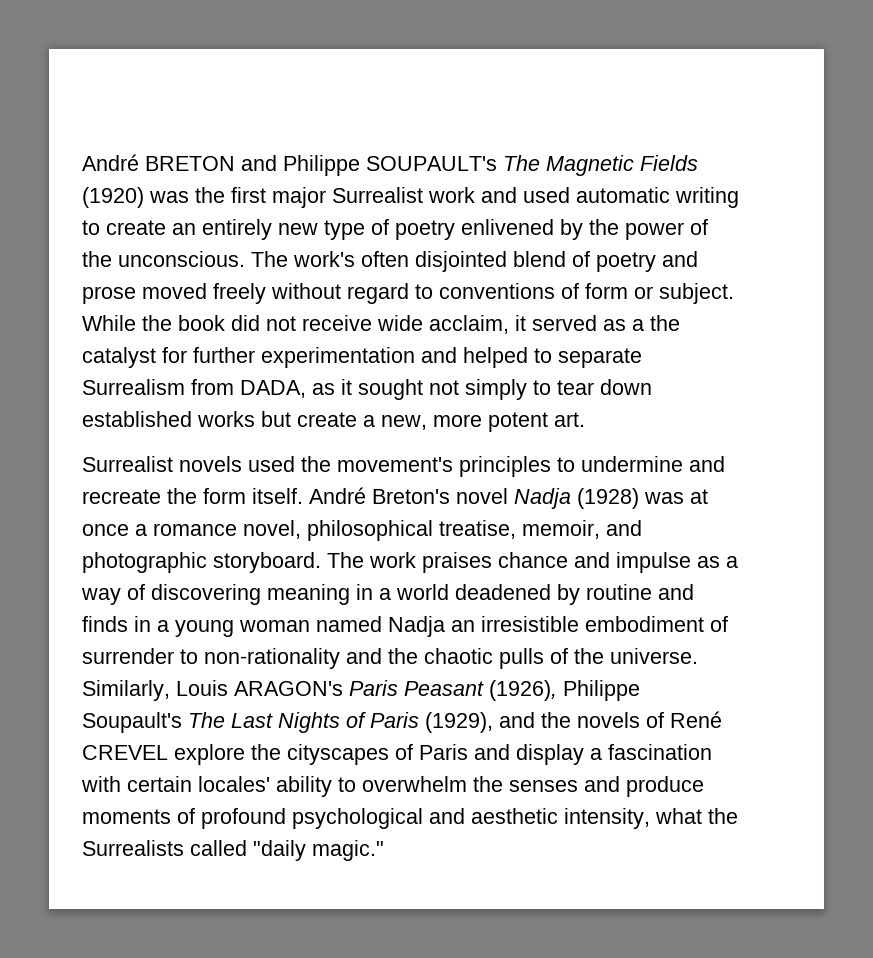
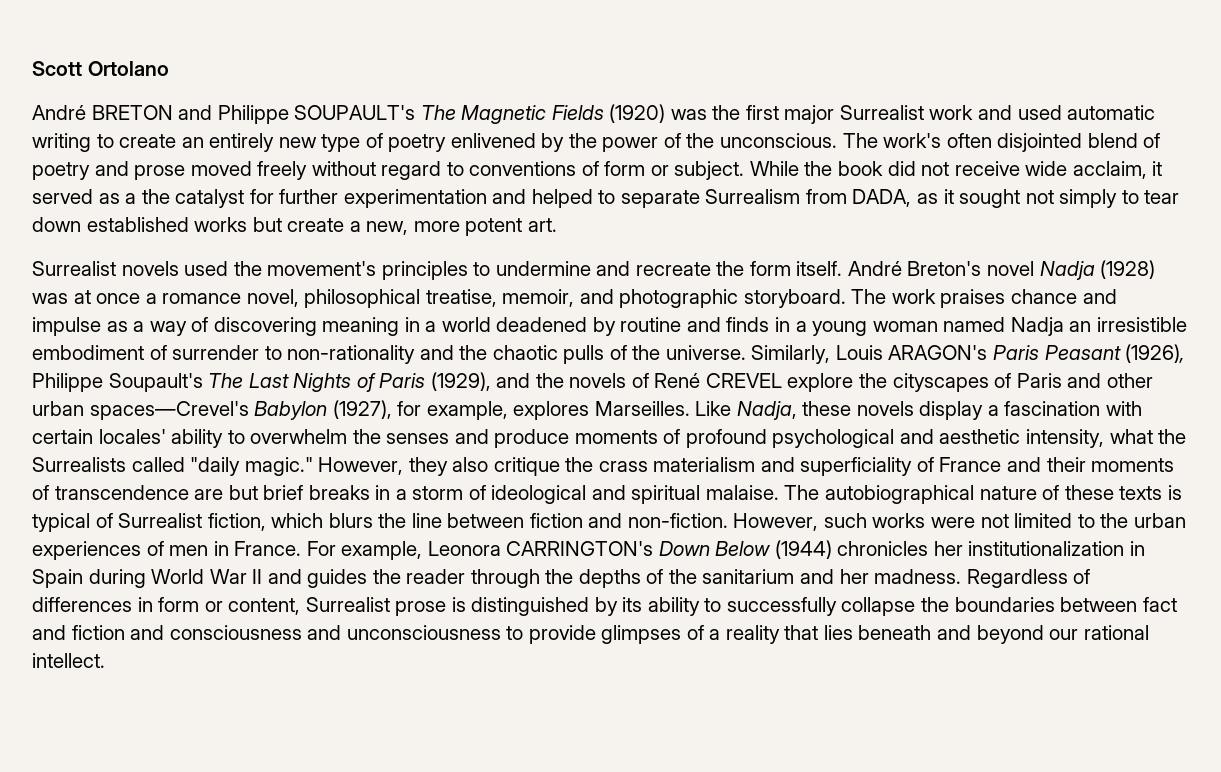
(82, 162) none -> [32,61,169,76] Scott Ortolano //
(510, 752) none -> [1106,373,1153,388] [32,400,914,420] other urban spaces—Crevel's Babylon (1927), for example, explores Marseilles. Like Nadja, these novels
(384, 850) none -> [318,457,1175,476] [32,485,1182,504] [32,513,1186,532] [32,540,1146,560] [32,569,1091,588] [32,597,1177,616] [32,625,1149,644] [32,653,105,668] However, they also critique the crass materialism and superficiality of France and their moments of transcendence are but brief breaks in a storm of ideological and spiritual malaise. The autobiographical nature of these texts is typical of Surrealist fiction, which blurs the line between fiction and non-fiction. However, such works were not limited to the urban experiences of men in France. For example, Leonora CARRINGTON's Down Below (1944) chronicles her institutionalization in Spain during World War II and guides the reader through the depths of the sanitarium and her madness. Regardless of differences in form or content, Surrealist prose is distinguished by its ability to successfully collapse the boundaries between fact and fiction and consciousness and unconsciousness to provide glimpses of a reality that lies beneath and beyond our rational intellect.

